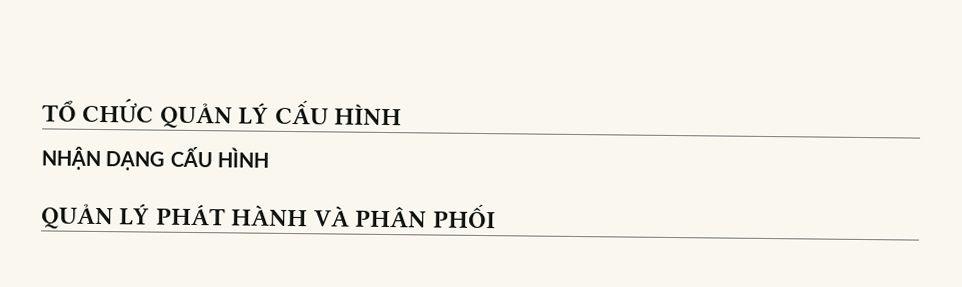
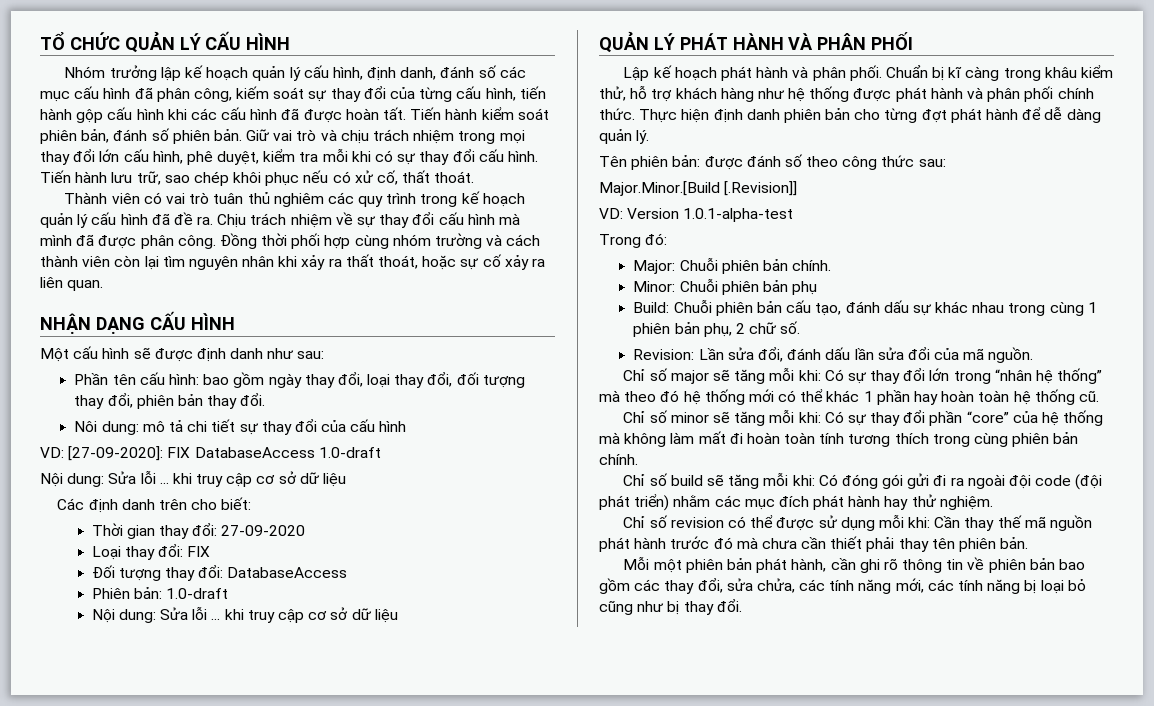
[41,146,269,171] NHẬN DẠNG CẤU HÌNH -> [64,65,526,81] [40,86,546,102] [40,107,549,123] [40,128,525,144] [40,148,538,165] [40,170,475,186] [64,191,525,207] [40,212,520,228] [40,233,541,249] [40,254,545,270] [40,277,104,291] [40,311,235,334] [40,346,325,362] [74,372,525,388] [74,393,266,409] [74,419,407,435] [40,446,381,461] [40,470,347,487] [57,497,252,513] [91,523,306,539] [91,544,211,560] [91,565,348,581] [91,587,229,599] [91,606,398,623] Nhóm trưởng lập kế hoạch quản lý cấu hình, định danh, đánh số các mục cấu hình đã phân công, kiếm soát sự thay đổi của từng cấu hình, tiến hành gộp cấu hình khi các cấu hình đã được hoàn tất. Tiến hành kiểm soát phiên bản, đánh số phiên bản. Giữ vai trò và chịu trách nhiệm trong mọi thay đổi lớn cấu hình, phê duyệt, kiểm tra mỗi khi có sự thay đổi cấu hình. Tiến hành lưu trữ, sao chép khôi phục nếu có xử cố, thất thoát. // Thành viên có vai trò tuân thủ nghiêm các quy trình trong kế hoạch quản lý cấu hình đã đề ra. Chịu trách nhiệm về sự thay đổi cấu hình mà mình đã được phân công. Đồng thời phối hợp cùng nhóm trường và cách thành viên còn lại tìm nguyên nhân khi xảy ra thất thoát, hoặc sự cố xảy ra liên quan. // NHẬN DẠNG CẤU HÌNH // Một cấu hình sẽ được định danh như sau: // Phần tên cấu hình: bao gồm ngày thay đổi, loại thay đổi, đối tượng thay đổi, phiên bản thay đổi. // Nôi dung: mô tả chi tiết sự thay đổi của cấu hình // VD: [27-09-2020]: FIX DatabaseAccess 1.0-draft // Nội dung: Sửa lỗi ... khi truy cập cơ sở dữ liệu // Các định danh trên cho biết: // Thời gian thay đổi: 27-09-2020 // Loại thay đổi: FIX // Đối tượng thay đổi: DatabaseAccess // Phiên bản: 1.0-draft // Nội dung: Sửa lỗi ... khi truy cập cơ sở dữ liệu
(496, 216) none -> [623,65,1114,81] [599,85,1094,102] [599,106,1101,123] [599,129,650,144] [599,154,946,170] [599,181,798,196] [599,208,794,222] [599,233,668,248] [633,257,832,274] [633,278,818,295] [633,299,1097,316] [633,321,801,337] [633,347,1034,363] [623,367,1103,384] [599,389,1099,405] [623,409,1104,426] [599,431,1079,447] [599,454,638,465] [623,472,1103,490] [599,494,993,511] [623,514,1093,531] [599,536,1029,552] [623,556,1086,573] [599,578,1086,594] [599,599,742,615] // Lập kế hoạch phát hành và phân phối. Chuẩn bị kĩ càng trong khâu kiểm thử, hỗ trợ khách hàng như hệ thống được phát hành và phân phối chính thức. Thực hiện định danh phiên bản cho từng đợt phát hành để dễ dàng quản lý. // Tên phiên bản: được đánh số theo công thức sau: // Major.Minor.[Build [.Revision]] // VD: Version 1.0.1-alpha-test // Trong đó: // Major: Chuỗi phiên bản chính. // Minor: Chuỗi phiên bản phụ // Build: Chuỗi phiên bản cấu tạo, đánh dấu sự khác nhau trong cùng 1 phiên bản phụ, 2 chữ số. // Revision: Lần sửa đổi, đánh dấu lần sửa đổi của mã nguồn. // Chỉ số major sẽ tăng mỗi khi: Có sự thay đổi lớn trong “nhân hệ thống” mà theo đó hệ thống mới có thể khác 1 phần hay hoàn toàn hệ thống cũ. // Chỉ số minor sẽ tăng mỗi khi: Có sự thay đổi phần “core” của hệ thống mà không làm mất đi hoàn toàn tính tương thích trong cùng phiên bản chính. // Chỉ số build sẽ tăng mỗi khi: Có đóng gói gửi đi ra ngoài đội code (đội phát triển) nhằm các mục đích phát hành hay thử nghiệm. // Chỉ số revision có thể được sử dụng mỗi khi: Cần thay thế mã nguồn phát hành trước đó mà chưa cần thiết phải thay tên phiên bản. // Mỗi một phiên bản phát hành, cần ghi rõ thông tin về phiên bản bao gồm các thay đổi, sửa chửa, các tính năng mới, các tính năng bị loại bỏ cũng như bị thay đổi.

